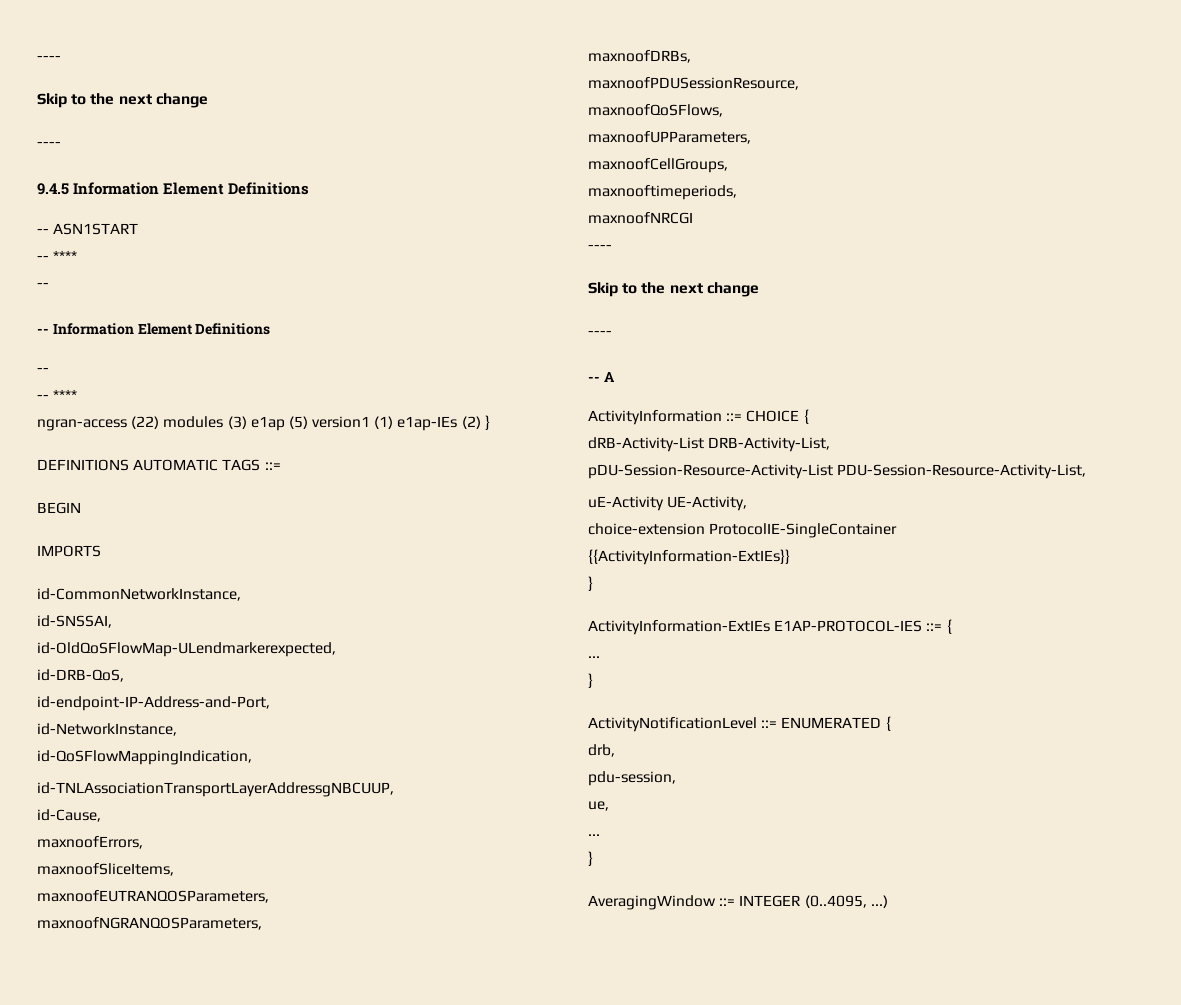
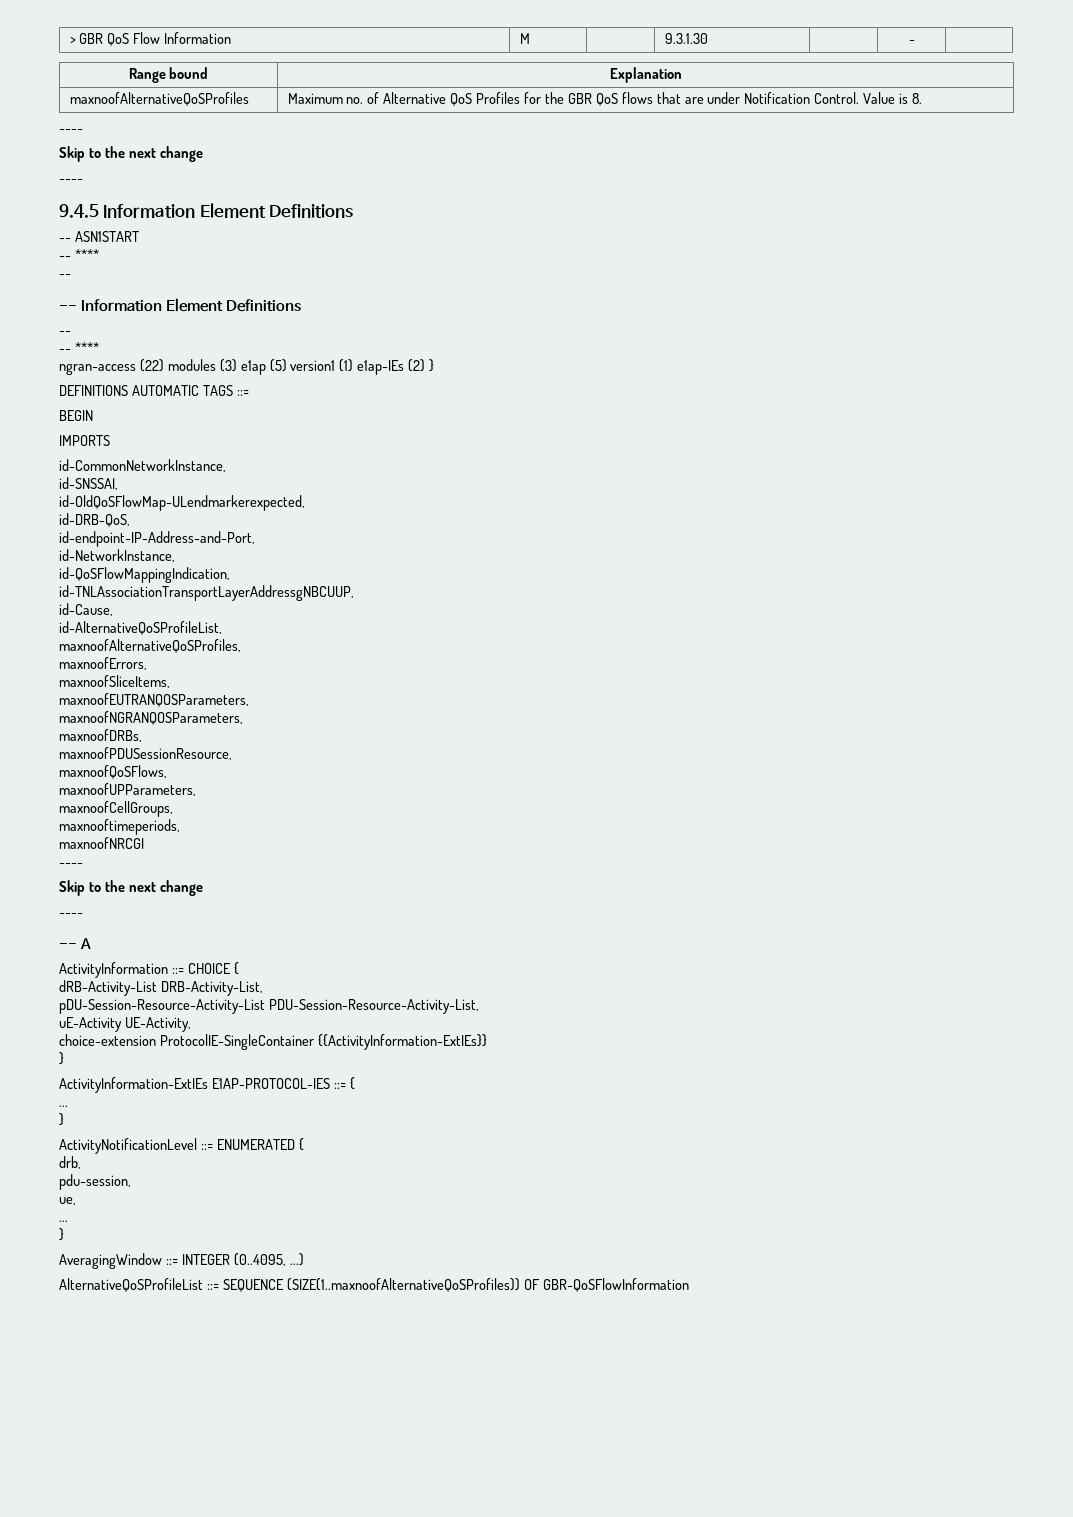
(37, 58) none -> [69,32,232,46] [519,33,530,44] [664,33,708,44] [908,40,915,44] [128,67,209,83] [609,67,682,83] [69,92,249,106] [287,92,922,106] > GBR QoS Flow Information | M | | 9.3.1.30 | | - | // Range bound | Explanation // maxnoofAlternativeQoSProfiles | Maximum no. of Alternative QoS Profiles for the GBR QoS flows that are under Notification Control. Value is 8. //
(101, 815) none -> [59,621,222,635] [59,639,241,653] // id-AlternativeQoSProfileList, // maxnoofAlternativeQoSProfiles,
(888, 901) none -> [59,1278,689,1292] // AlternativeQoSProfileList ::= SEQUENCE (SIZE(1..maxnoofAlternativeQoSProfiles)) OF GBR-QoSFlowInformation

